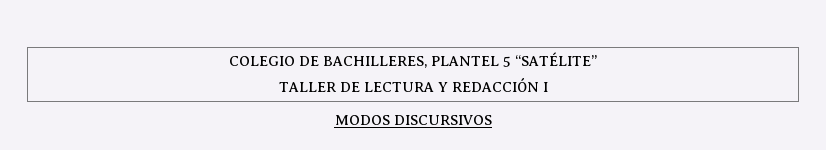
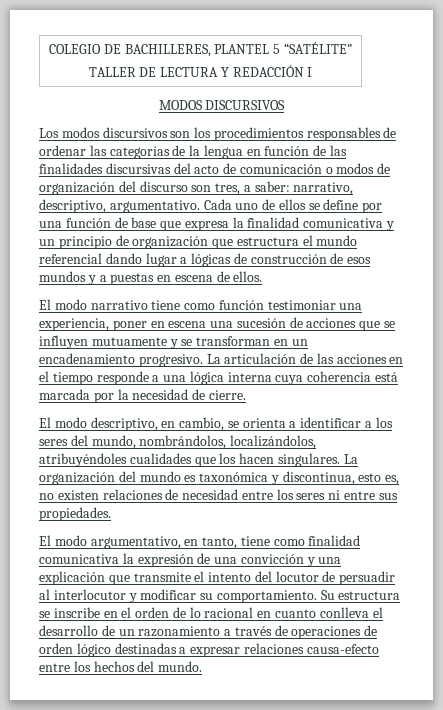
(492, 120) none -> [39,127,397,141] [39,145,348,159] [39,163,391,174] [39,181,354,195] [39,199,383,213] [39,217,395,231] [39,235,358,249] [39,253,372,267] [39,271,263,285] [39,299,363,310] [39,317,396,331] [39,335,308,349] [39,353,404,367] [39,371,399,385] [39,389,246,403] [39,417,393,431] [39,435,317,449] [39,453,358,467] [39,471,400,485] [39,489,398,500] [39,507,111,521] [39,535,361,549] [39,553,342,567] [39,571,396,585] [39,589,401,603] [39,607,383,618] [39,625,378,639] [39,643,379,657] [39,661,203,672] // Los modos discursivos son los procedimientos responsables de ordenar las categorías de la lengua en función de las finalidades discursivas del acto de comunicación o modos de organización del discurso son tres, a saber: narrativo, descriptivo, argumentativo. Cada uno de ellos se define por una función de base que expresa la finalidad comunicativa y un principio de organización que estructura el mundo referencial dando lugar a lógicas de construcción de esos mundos y a puestas en escena de ellos. // El modo narrativo tiene como función testimoniar una experiencia, poner en escena una sucesión de acciones que se influyen mutuamente y se transforman en un encadenamiento progresivo. La articulación de las acciones en el tiempo responde a una lógica interna cuya coherencia está marcada por la necesidad de cierre. // El modo descriptivo, en cambio, se orienta a identificar a los seres del mundo, nombrándolos, localizándolos, atribuyéndoles cualidades que los hacen singulares. La organización del mundo es taxonómica y discontinua, esto es, no existen relaciones de necesidad entre los seres ni entre sus propiedades. // El modo argumentativo, en tanto, tiene como finalidad comunicativa la expresión de una convicción y una explicación que transmite el intento del locutor de persuadir al interlocutor y modificar su comportamiento. Su estructura se inscribe en el orden de lo racional en cuanto conlleva el desarrollo de un razonamiento a través de operaciones de orden lógico destinadas a expresar relaciones causa-efecto entre los hechos del mundo.

